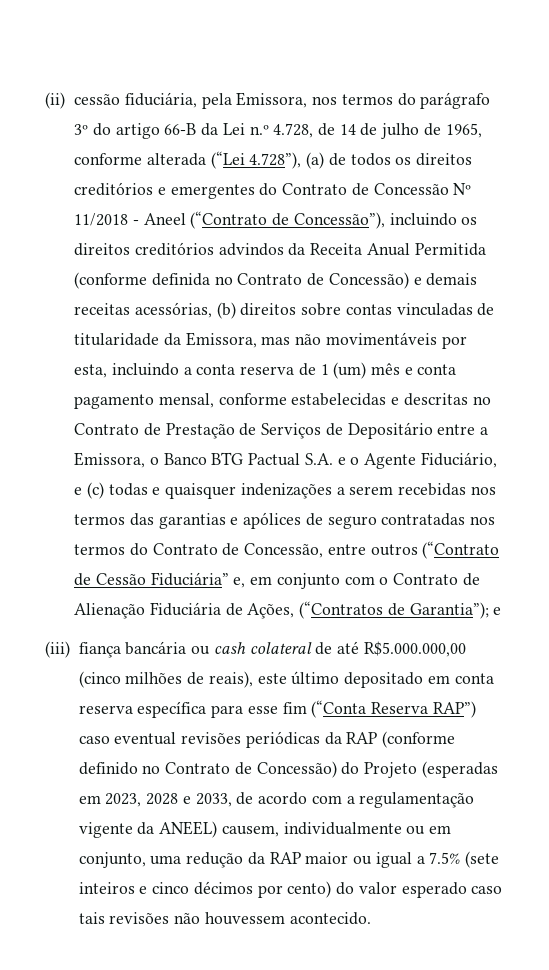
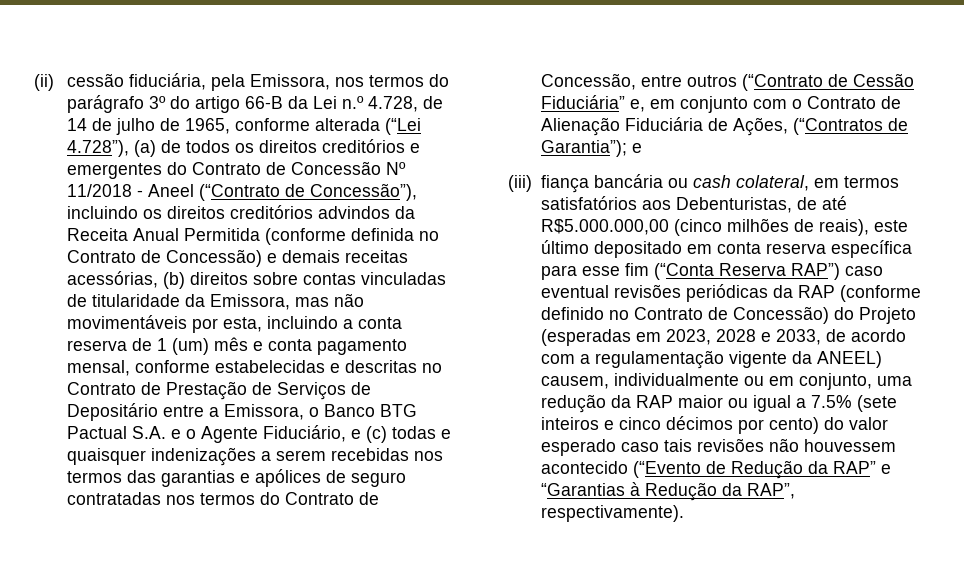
[249,642,312,654] colateral -> [735,175,899,191] [540,196,792,213] colateral, em termos satisfatórios aos Debenturistas,
[289,912,371,925] acontecido. -> [540,460,891,479] [540,482,795,501] [540,505,684,522] acontecido (“Evento de Redução da RAP” e “Garantias à Redução da RAP”, respectivamente).

